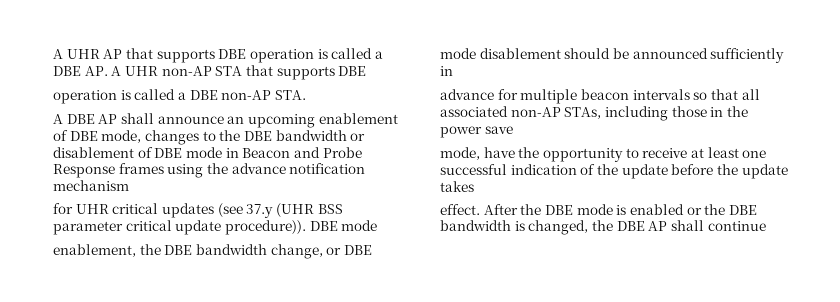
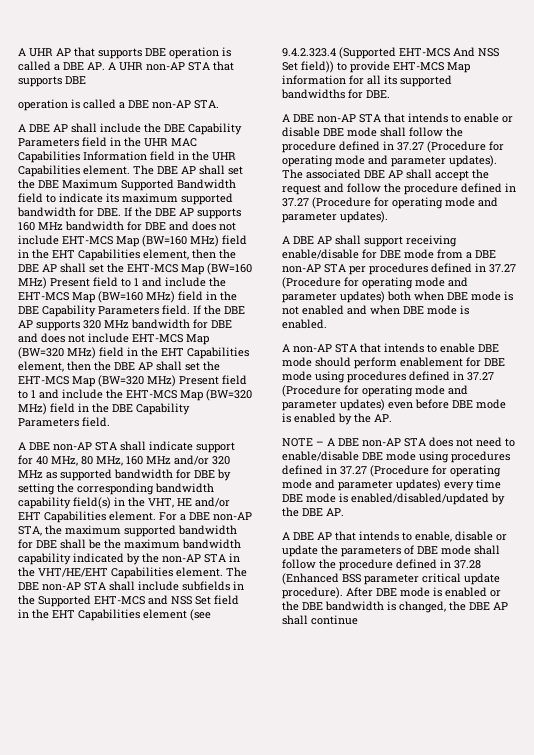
[157,113,398,128] [53,130,366,145] [53,147,362,158] [53,163,366,178] [53,180,129,191] [53,203,343,218] [53,220,378,235] [53,244,372,259] [440,48,785,63] [440,66,453,76] [440,89,760,104] [440,106,748,121] [440,126,513,138] [440,147,767,162] [440,164,788,179] [440,181,474,192] [440,204,542,215] announce an upcoming enablement of DBE mode, changes to the DBE bandwidth or disablement of DBE mode in Beacon and Probe Response frames using the advance notification mechanism // for UHR critical updates (see 37.y (UHR BSS parameter critical update procedure)). DBE mode // enablement, the DBE bandwidth change, or DBE mode disablement should be announced sufficiently in // advance for multiple beacon intervals so that all associated non-AP STAs, including those in the power save // mode, have the opportunity to receive at least one successful indication of the update before the update takes // effect. After the -> [100,123,242,135] [18,137,197,147] [18,151,236,163] [18,165,243,177] [18,179,236,191] [18,193,233,205] [17,207,241,219] [18,221,236,231] [18,235,247,247] [18,249,236,261] [18,263,252,275] [18,277,226,289] [18,291,237,303] [18,305,245,317] [18,319,232,331] [18,333,209,345] [18,347,249,359] [18,361,220,372] [18,375,247,387] [18,389,252,401] [18,403,190,415] [18,417,110,427] [18,441,235,453] [18,455,230,466] [18,469,231,481] [18,483,214,495] [18,497,230,509] [18,511,252,523] [18,525,237,537] [18,539,241,549] [18,553,240,565] [18,567,247,579] [18,581,244,591] [18,595,239,607] [18,609,211,621] [282,47,499,59] [282,61,470,73] [282,75,452,87] [281,89,390,99] [282,113,513,123] [282,127,463,137] [282,141,504,153] [282,155,497,167] [282,169,489,181] [282,183,516,195] [282,197,498,209] [282,211,388,223] [282,235,457,247] [282,249,496,259] [282,263,516,275] [282,277,468,289] [282,291,513,303] [282,305,469,315] [282,319,327,329] [282,343,499,353] [282,357,505,369] [282,371,494,383] [282,385,468,397] [282,399,506,411] [282,413,392,425] [282,437,515,447] [282,451,510,463] [282,465,501,477] [282,479,501,491] [282,493,505,505] [282,507,344,517] [282,531,507,542] [282,545,500,557] [282,559,481,571] [282,573,500,585] [282,587,373,599] include the DBE Capability Parameters field in the UHR MAC Capabilities Information field in the UHR Capabilities element. The DBE AP shall set the DBE Maximum Supported Bandwidth field to indicate its maximum supported bandwidth for DBE. If the DBE AP supports 160 MHz bandwidth for DBE and does not include EHT-MCS Map (BW=160 MHz) field in the EHT Capabilities element, then the DBE AP shall set the EHT-MCS Map (BW=160 MHz) Present field to 1 and include the EHT-MCS Map (BW=160 MHz) field in the DBE Capability Parameters field. If the DBE AP supports 320 MHz bandwidth for DBE and does not include EHT-MCS Map (BW=320 MHz) field in the EHT Capabilities element, then the DBE AP shall set the EHT-MCS Map (BW=320 MHz) Present field to 1 and include the EHT-MCS Map (BW=320 MHz) field in the DBE Capability Parameters field. // A DBE non-AP STA shall indicate support for 40 MHz, 80 MHz, 160 MHz and/or 320 MHz as supported bandwidth for DBE by setting the corresponding bandwidth capability field(s) in the VHT, HE and/or EHT Capabilities element. For a DBE non-AP STA, the maximum supported bandwidth for DBE shall be the maximum bandwidth capability indicated by the non-AP STA in the VHT/HE/EHT Capabilities element. The DBE non-AP STA shall include subfields in the Supported EHT-MCS and NSS Set field in the EHT Capabilities element (see 9.4.2.323.4 (Supported EHT-MCS And NSS Set field)) to provide EHT-MCS Map information for all its supported bandwidths for DBE. // A DBE non-AP STA that intends to enable or disable DBE mode shall follow the procedure defined in 37.27 (Procedure for operating mode and parameter updates). The associated DBE AP shall accept the request and follow the procedure defined in 37.27 (Procedure for operating mode and parameter updates). // A DBE AP shall support receiving enable/disable for DBE mode from a DBE non-AP STA per procedures defined in 37.27 (Procedure for operating mode and parameter updates) both when DBE mode is not enabled and when DBE mode is enabled. // A non-AP STA that intends to enable DBE mode should perform enablement for DBE mode using procedures defined in 37.27 (Procedure for operating mode and parameter updates) even before DBE mode is enabled by the AP. // NOTE – A DBE non-AP STA does not need to enable/disable DBE mode using procedures defined in 37.27 (Procedure for operating mode and parameter updates) every time DBE mode is enabled/disabled/updated by the DBE AP. // A DBE AP that intends to enable, disable or update the parameters of DBE mode shall follow the procedure defined in 37.28 (Enhanced BSS parameter critical update procedure). After

